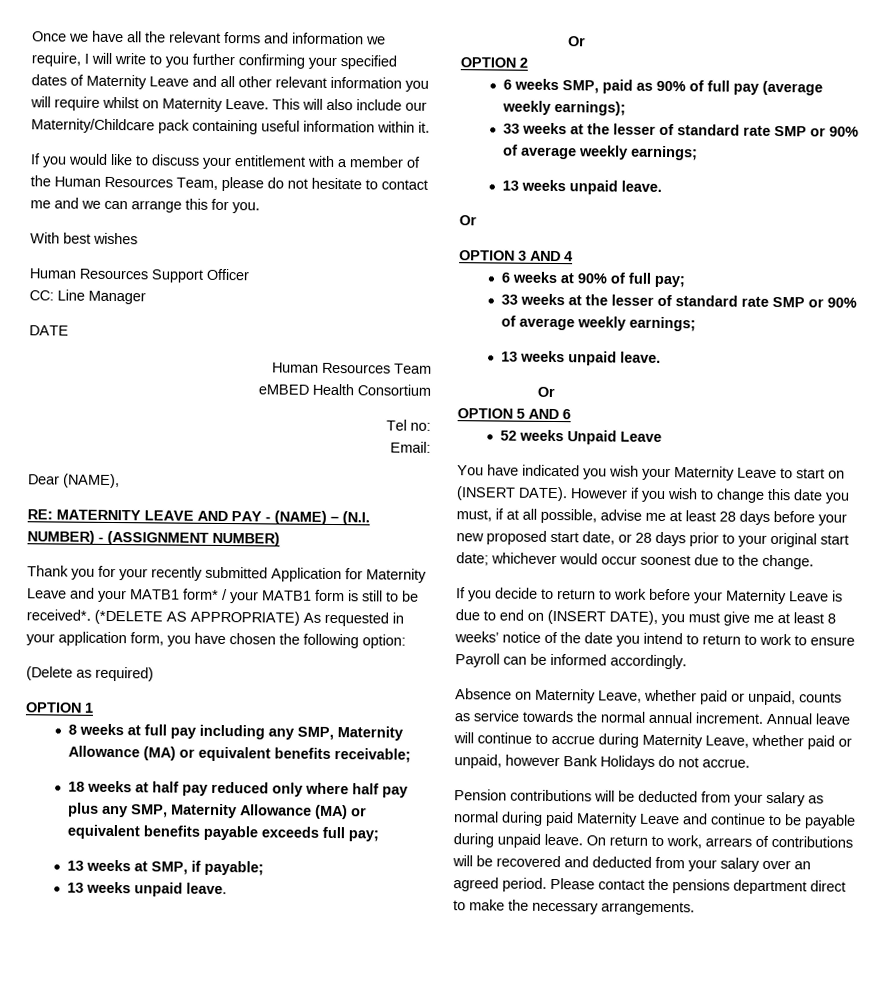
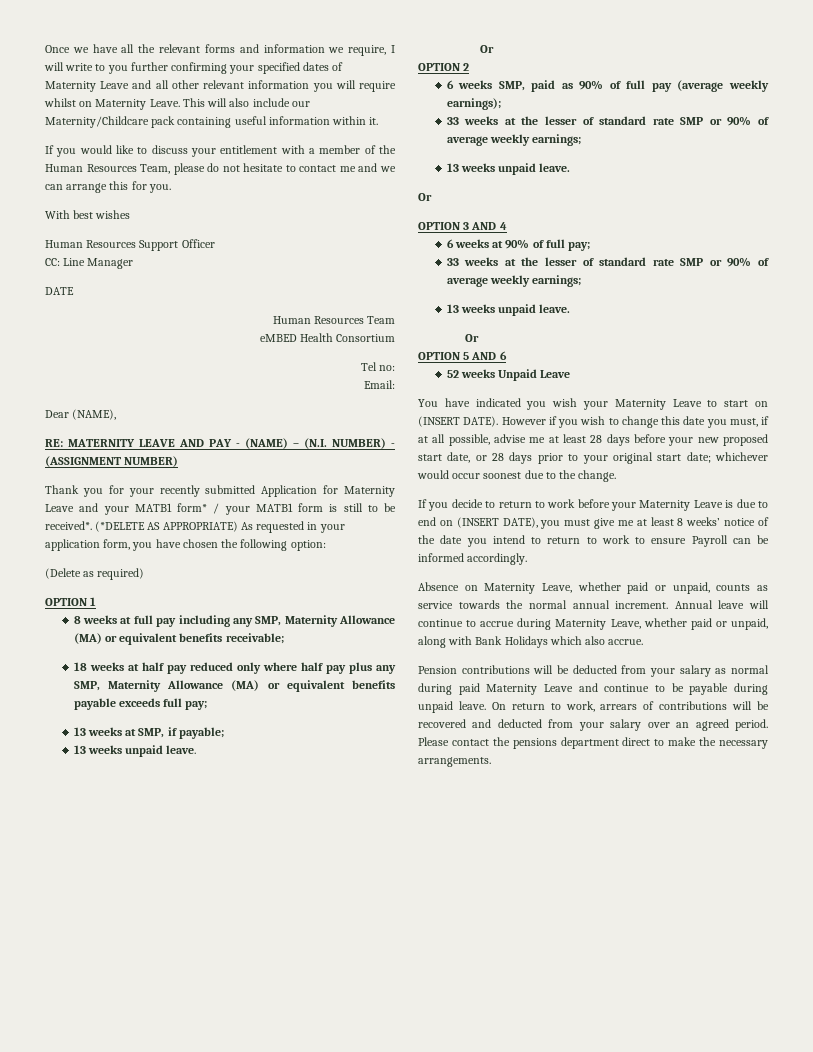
[505,754,699,770] however Bank Holidays do not -> [418,636,606,648] along with Bank Holidays which also

